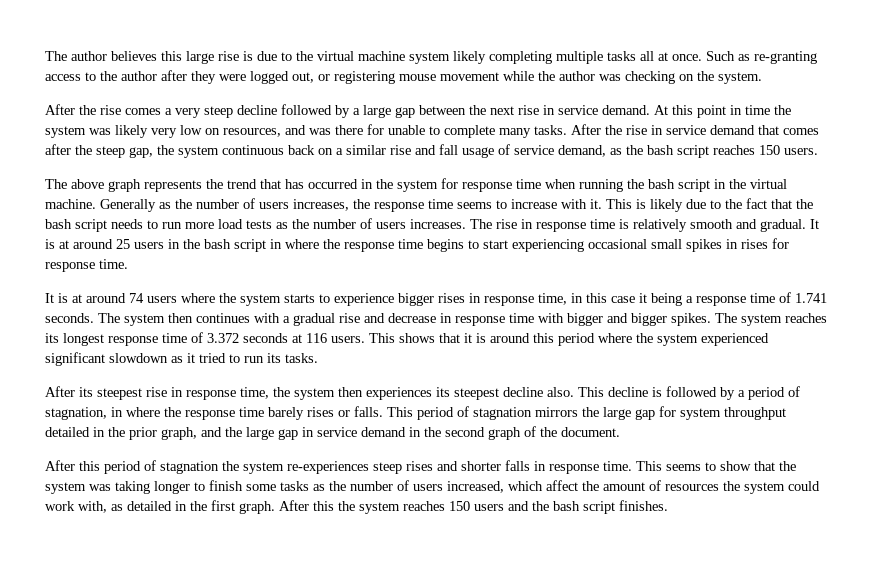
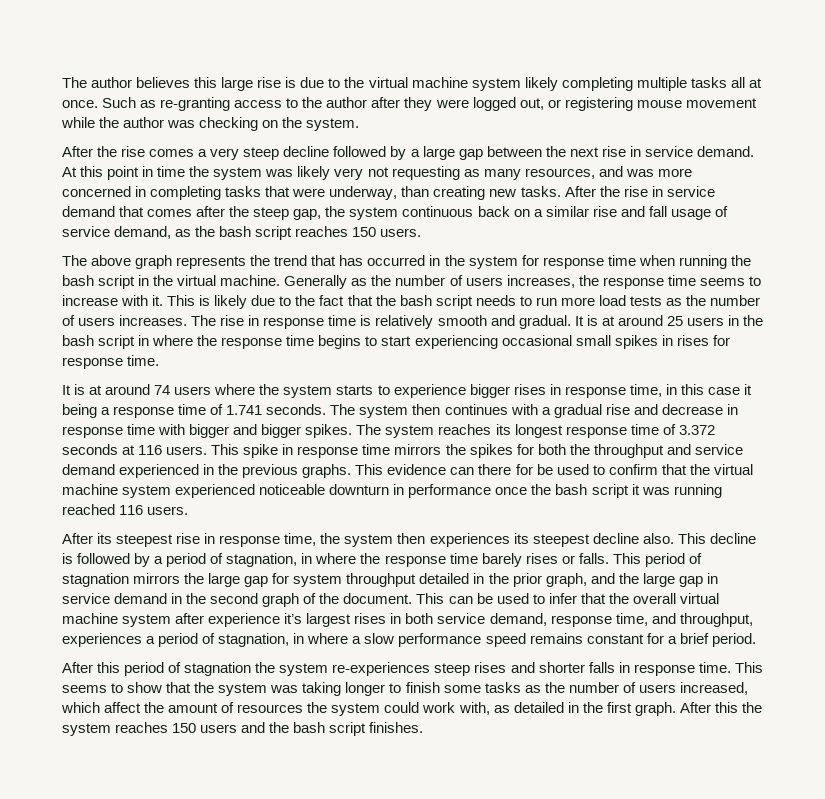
[180,124,531,138] low on resources, and was there for unable to complete many -> [367,166,692,180] [62,186,517,200] not requesting as many resources, and was more concerned in completing tasks that were underway, than creating new
[399,333,769,346] [45,352,318,366] shows that it is around this period where the system experienced significant slowdown as it tried to run its tasks. -> [243,444,743,458] [62,464,753,478] [62,484,722,498] [62,504,189,515] spike in response time mirrors the spikes for both the throughput and service demand experienced in the previous graphs. This evidence can there for be used to confirm that the virtual machine system experienced noticeable downturn in performance once the bash script it was running reached 116 users.
(620, 432) none -> [416,593,719,604] [62,613,753,627] [62,633,756,647] This can be used to infer that the overall virtual machine system after experience it’s largest rises in both service demand, response time, and throughput, experiences a period of stagnation, in where a slow performance speed remains constant for a brief period.

